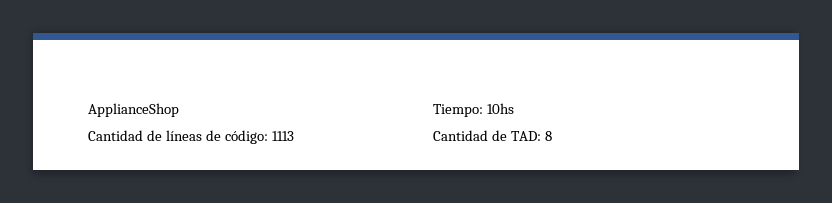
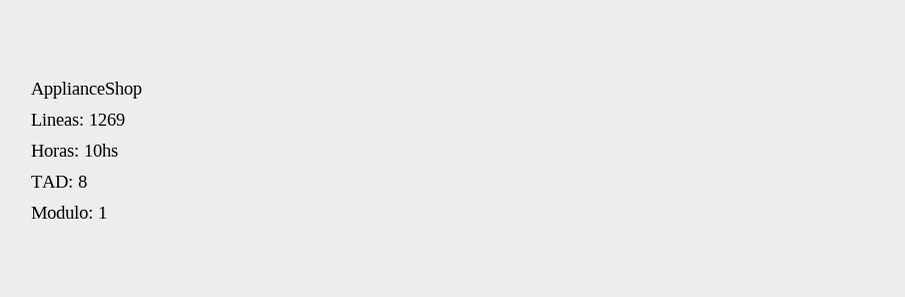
[88,130,294,144] [433,104,483,117] Cantidad de líneas de código: 1113 // Tiempo: -> [30,113,125,126] [30,144,80,157] Lineas: 1269 // Horas:
[433,130,507,141] Cantidad de -> (119, 150) none
(552, 136) none -> [31,205,108,219] // Modulo: 1

